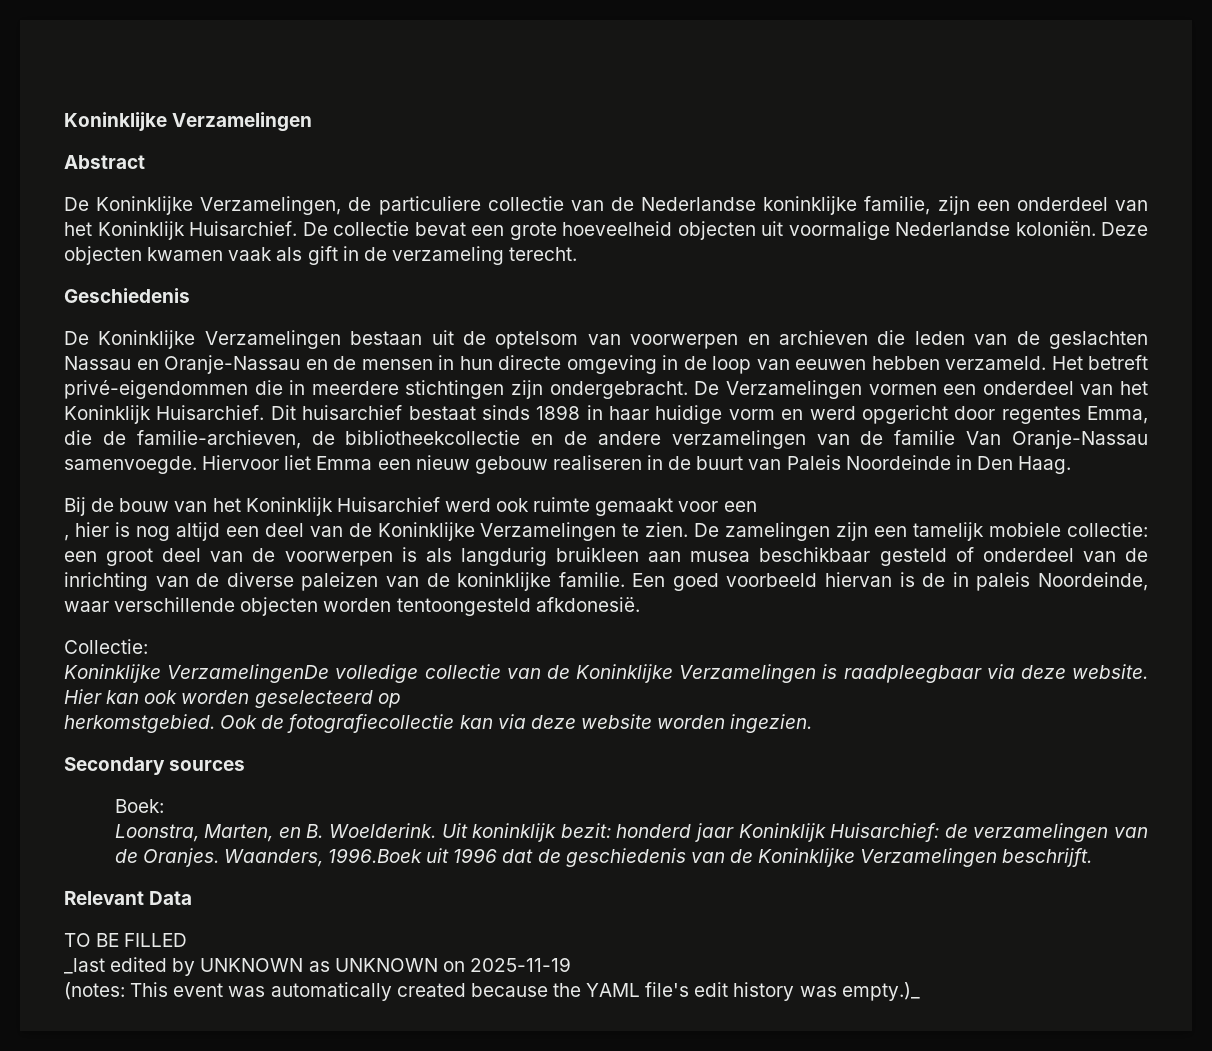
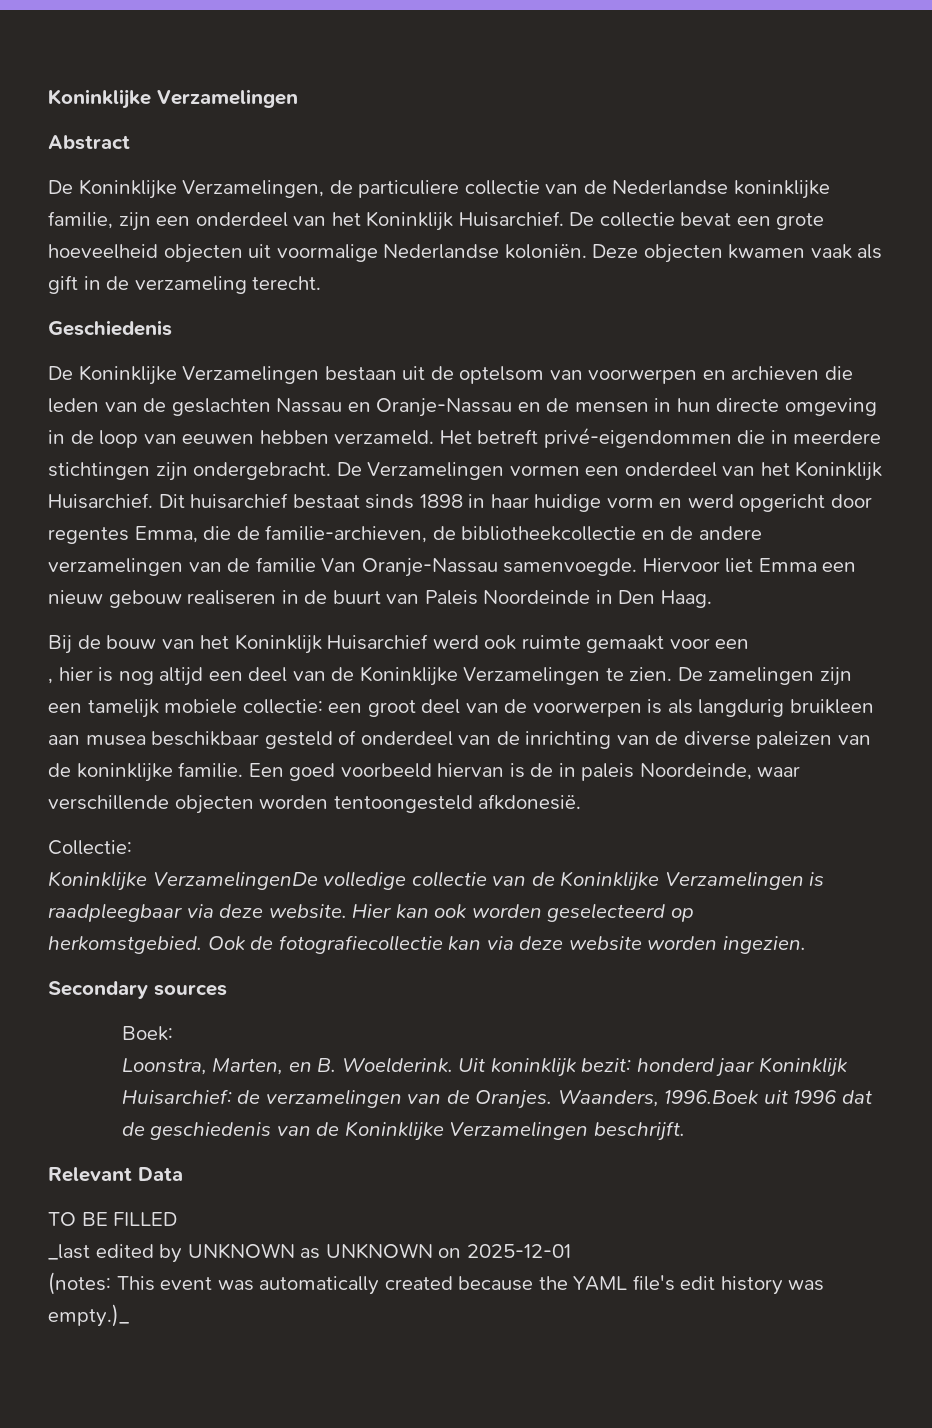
[469,957,571,972] 2025-11-19 -> [466,1244,571,1258] 2025-12-01

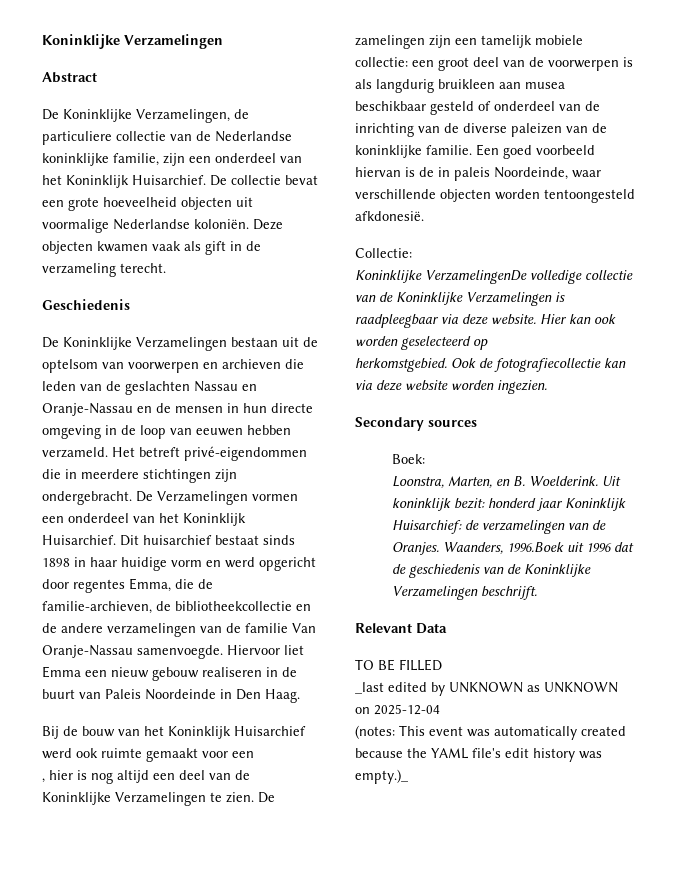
[466,1244,571,1258] 2025-12-01 -> [374,704,440,715] 2025-12-04

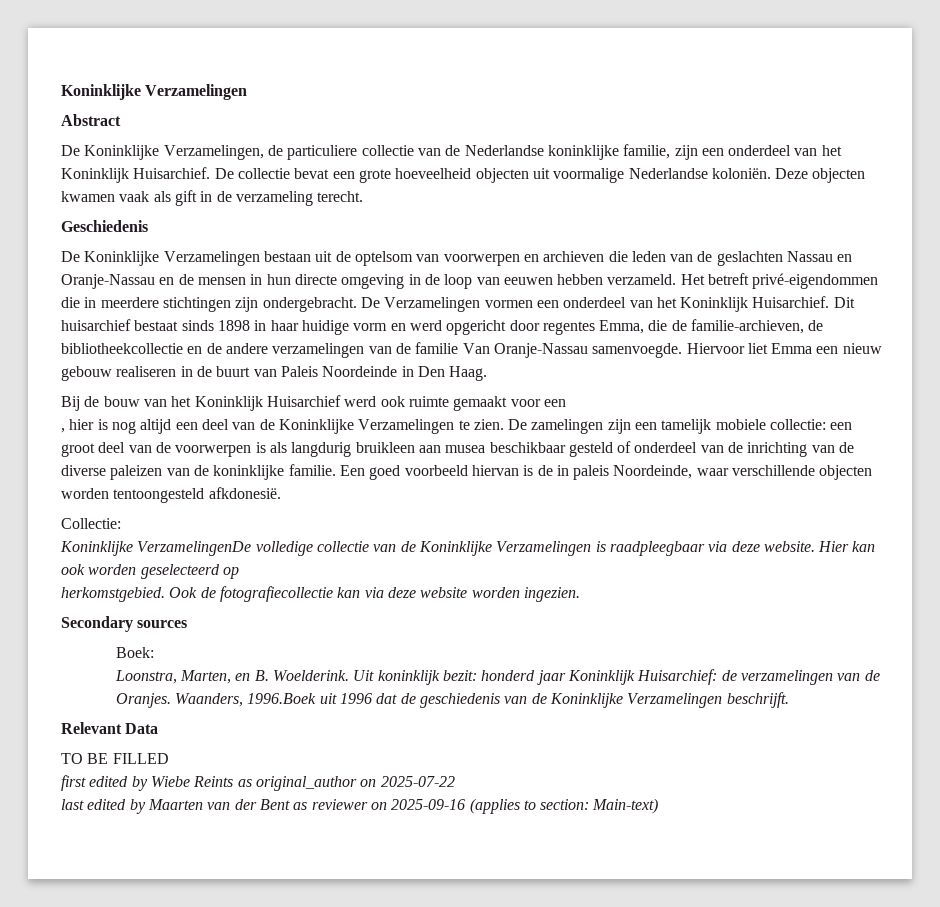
[355,682,618,696] [355,704,440,715] [355,725,626,740] [355,748,602,762] [355,769,408,784] _last edited by UNKNOWN as UNKNOWN on 2025-12-04 // (notes: This event was automatically created because the YAML file's edit history was empty.)_ -> [61,775,455,791] [61,798,659,814] first edited by Wiebe Reints as original_author on 2025-07-22 // last edited by Maarten van der Bent as reviewer on 2025-09-16 (applies to section: Main-text)

